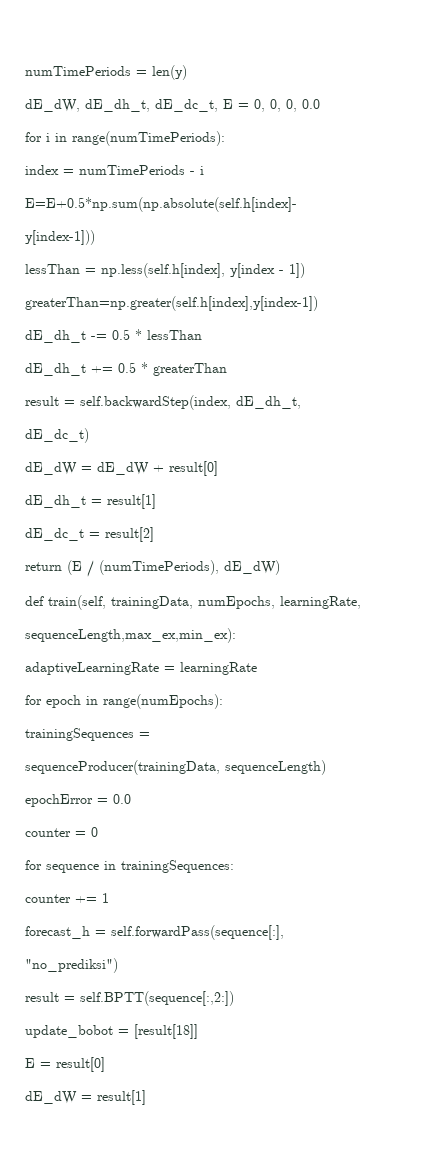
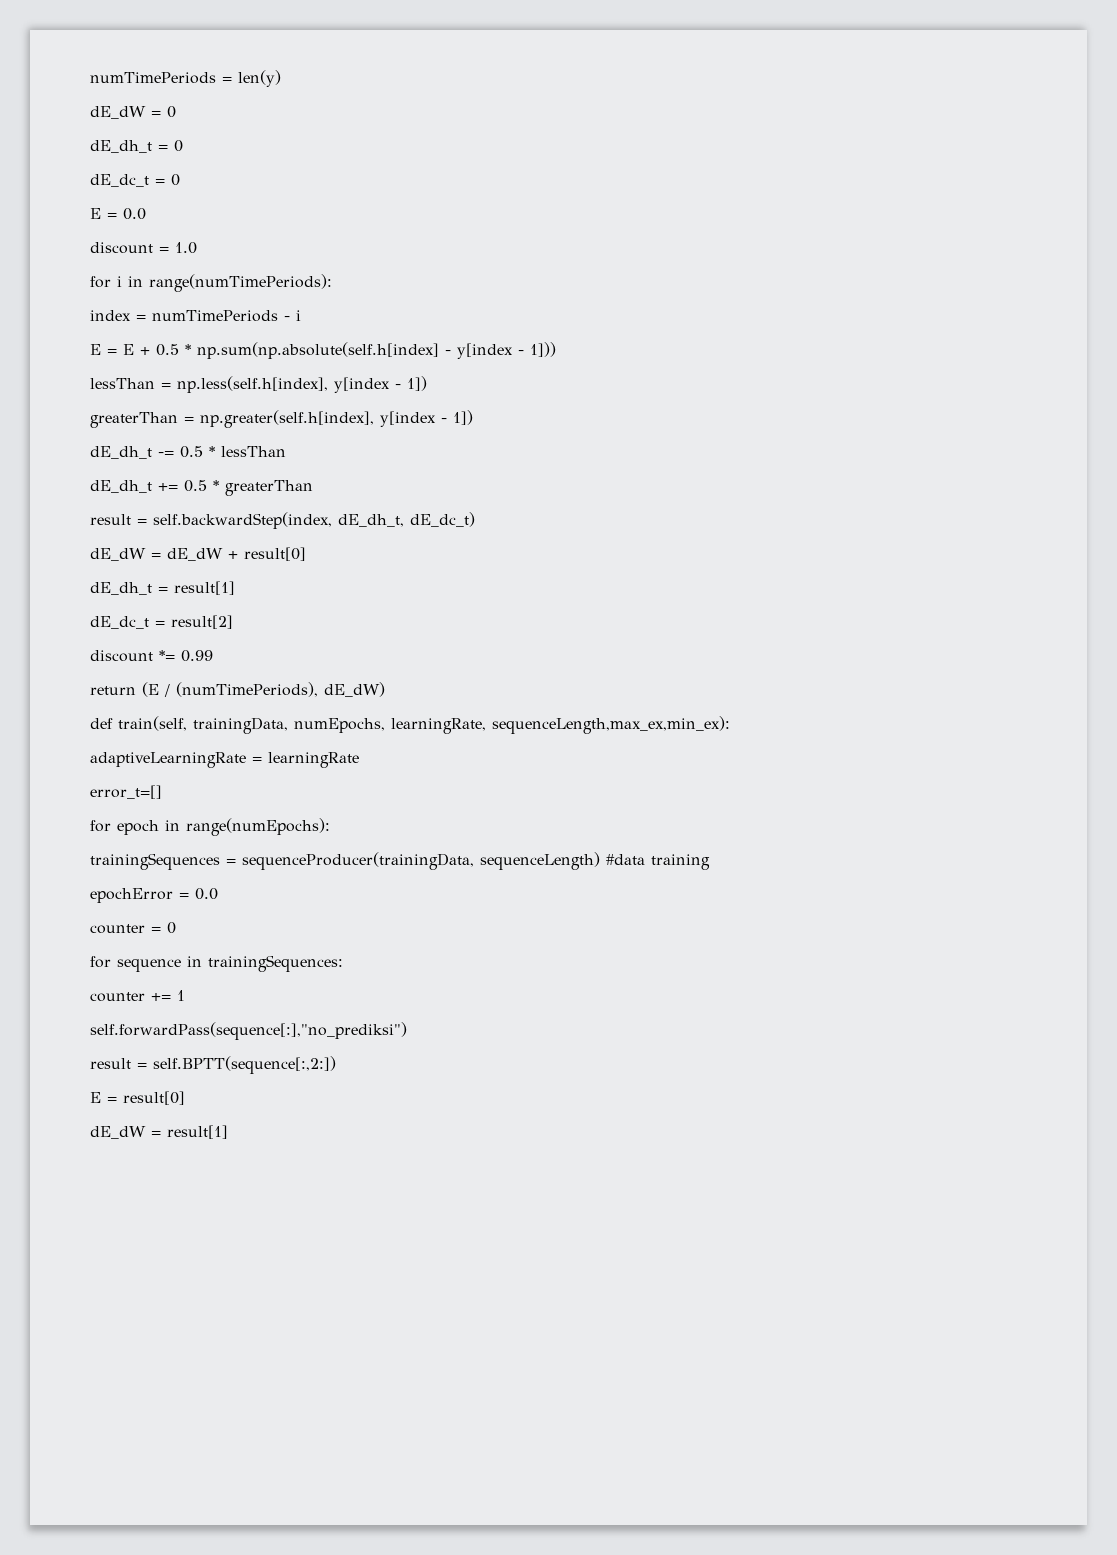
[25,99,320,112] dE_dW, dE_dh_t, dE_dc_t, E = 0, 0, 0, 0.0 -> [90,106,176,119] [90,140,183,153] [90,174,180,187] [90,208,146,220] [90,242,197,254] dE_dW = 0 // dE_dh_t = 0 // dE_dc_t = 0 // E = 0.0 // discount = 1.0
[25,197,297,212] [25,230,95,245] E=E+0.5*np.sum(np.absolute(self.h[index]- // y[index-1])) -> [90,342,556,359] E = E + 0.5 * np.sum(np.absolute(self.h[index] - y[index - 1]))
[25,296,318,311] greaterThan=np.greater(self.h[index],y[index-1]) -> [90,410,473,428] greaterThan = np.greater(self.h[index], y[index - 1])
(301, 402) // -> (404, 520) none
(154, 534) none -> [90,650,213,662] // discount *= 0.99
(361, 602) // -> (486, 726) none
(257, 668) none -> [90,785,162,799] // error_t=[]
(150, 735) // -> (236, 862) none
(326, 767) none -> [606,854,710,870] #data training
[25,925,284,940] [25,958,118,973] forecast_h = self.forwardPass(sequence[:], // "no_prediksi") -> [90,1022,407,1040] self.forwardPass(sequence[:],"no_prediksi")
[25,1024,198,1039] // update_bobot = [result[18]] -> (336, 1065) none

